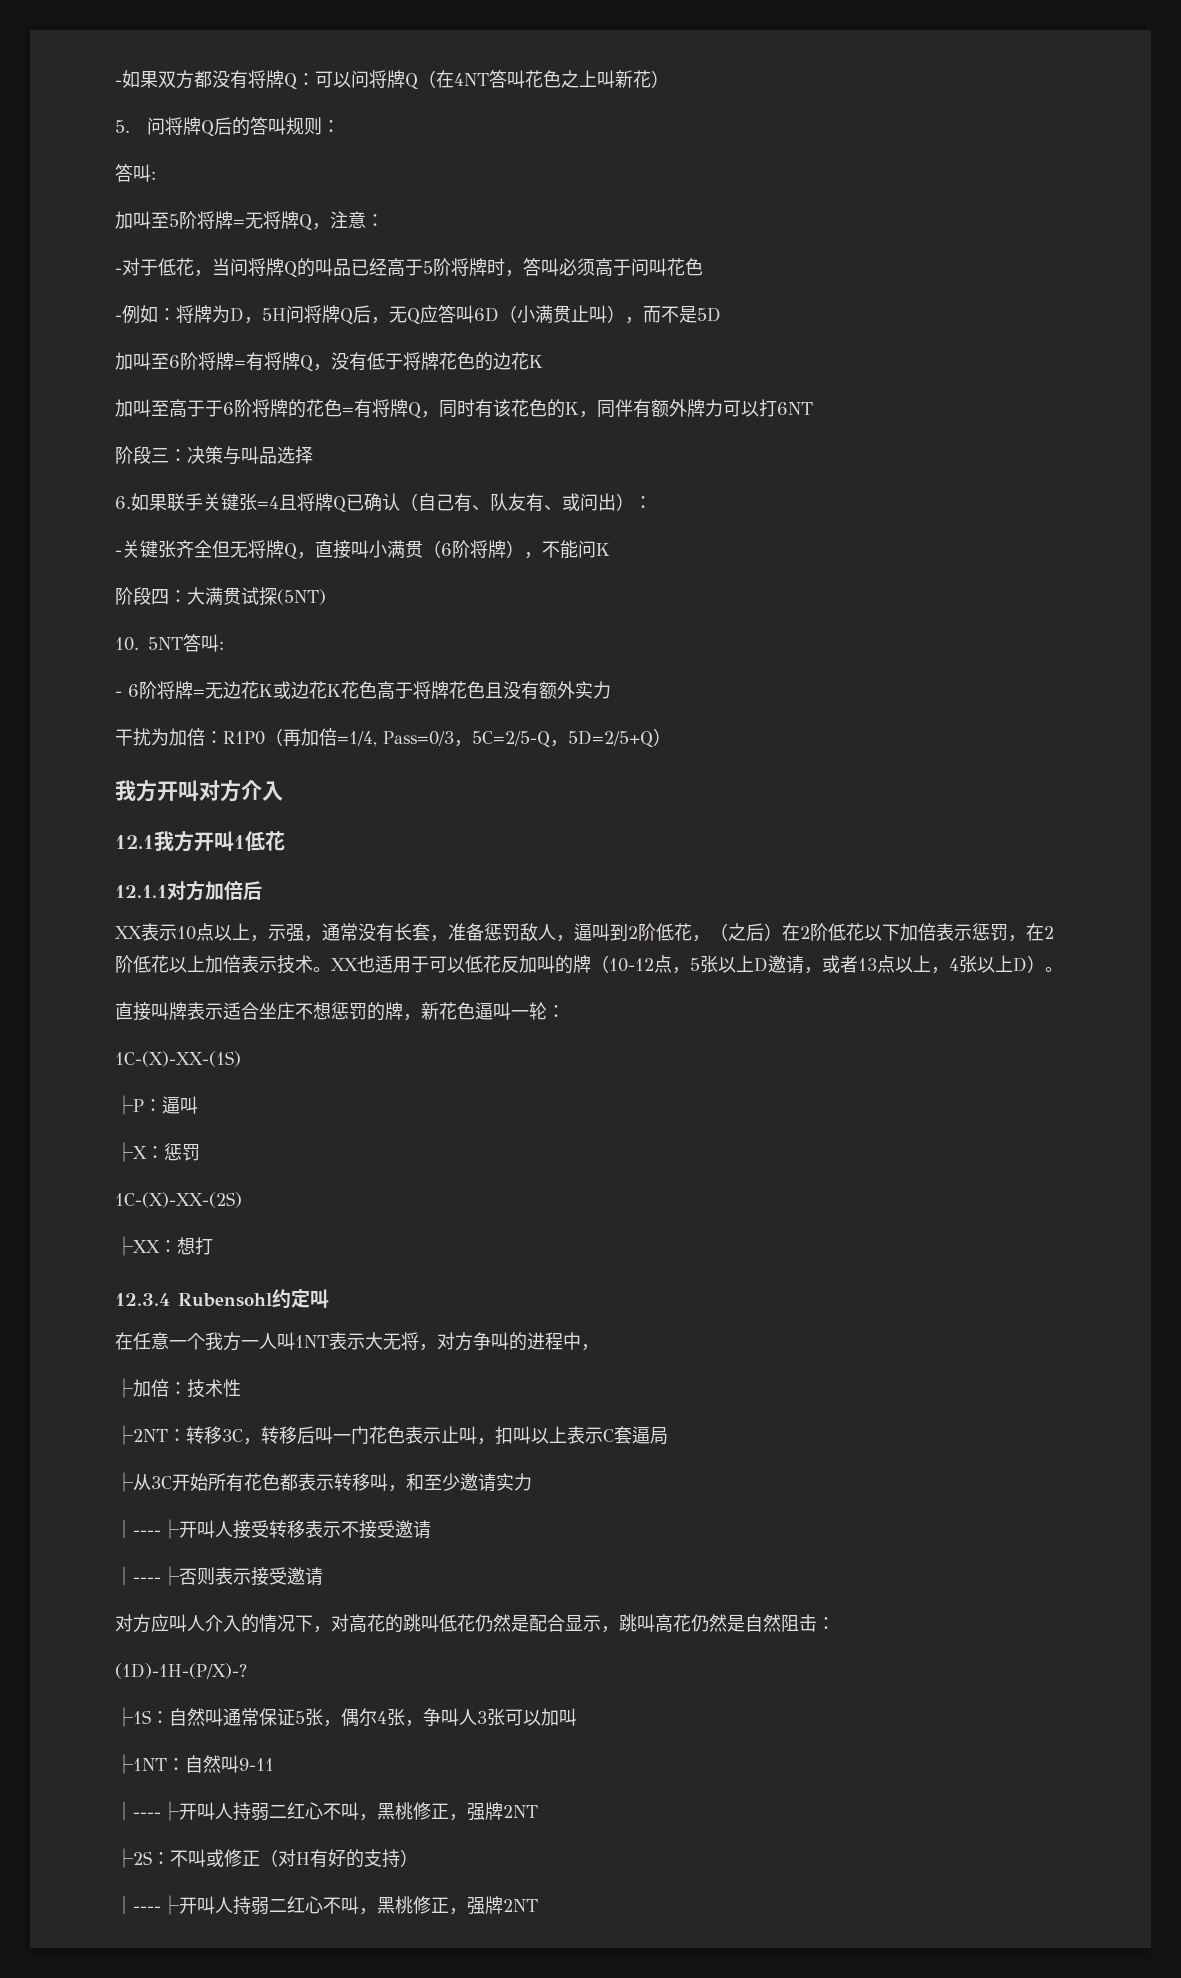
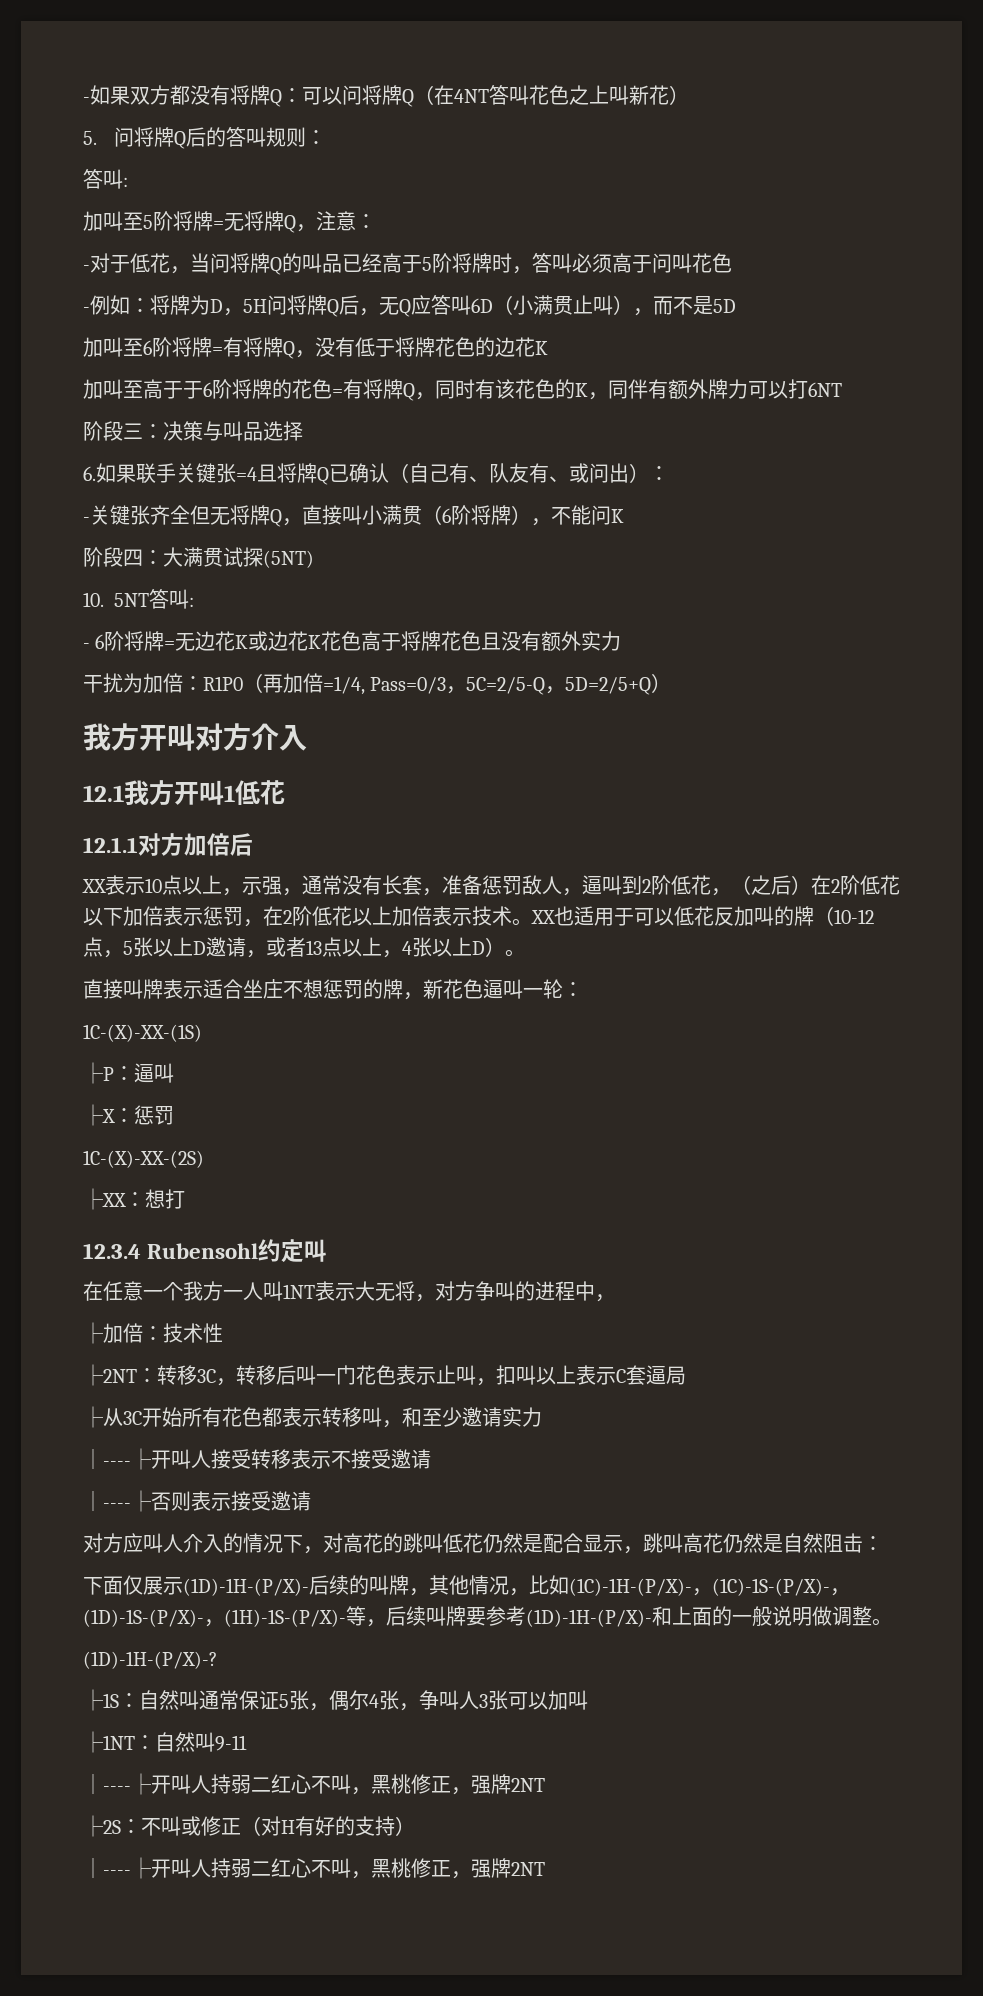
(835, 1623) none -> [83,1575,850,1596] [83,1606,892,1627] // 下面仅展示(1D)-1H-(P/X)-后续的叫牌，其他情况，比如(1C)-1H-(P/X)-，(1C)-1S-(P/X)-，(1D)-1S-(P/X)-，(1H)-1S-(P/X)-等，后续叫牌要参考(1D)-1H-(P/X)-和上面的一般说明做调整。

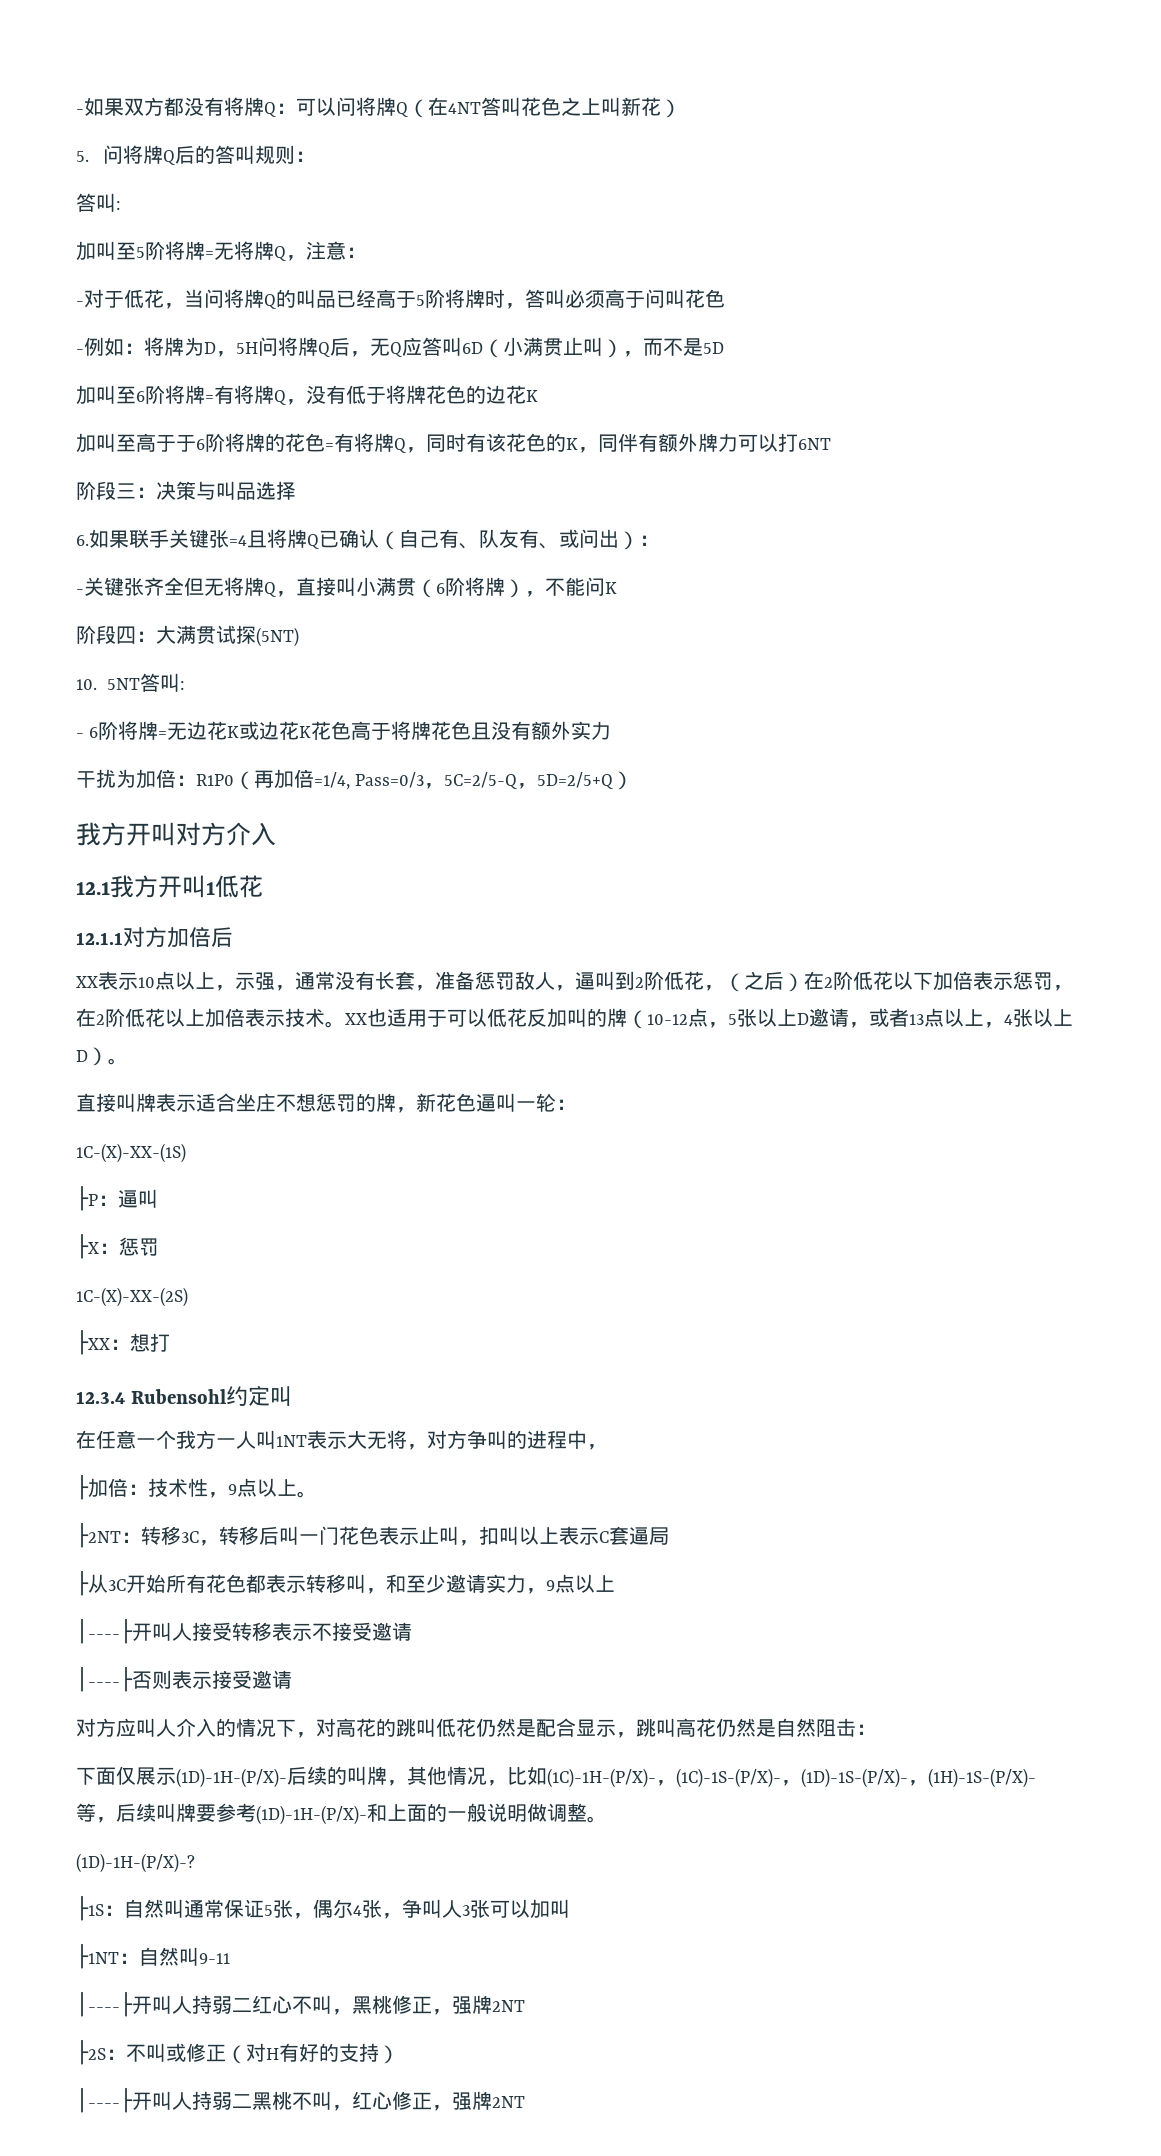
(223, 1333) none -> [208,1478,317,1498] ，9点以上。
(542, 1417) none -> [526,1574,615,1594] ，9点以上
[271,1858,411,1879] 红心不叫，黑桃 -> [252,2091,392,2111] 黑桃不叫，红心

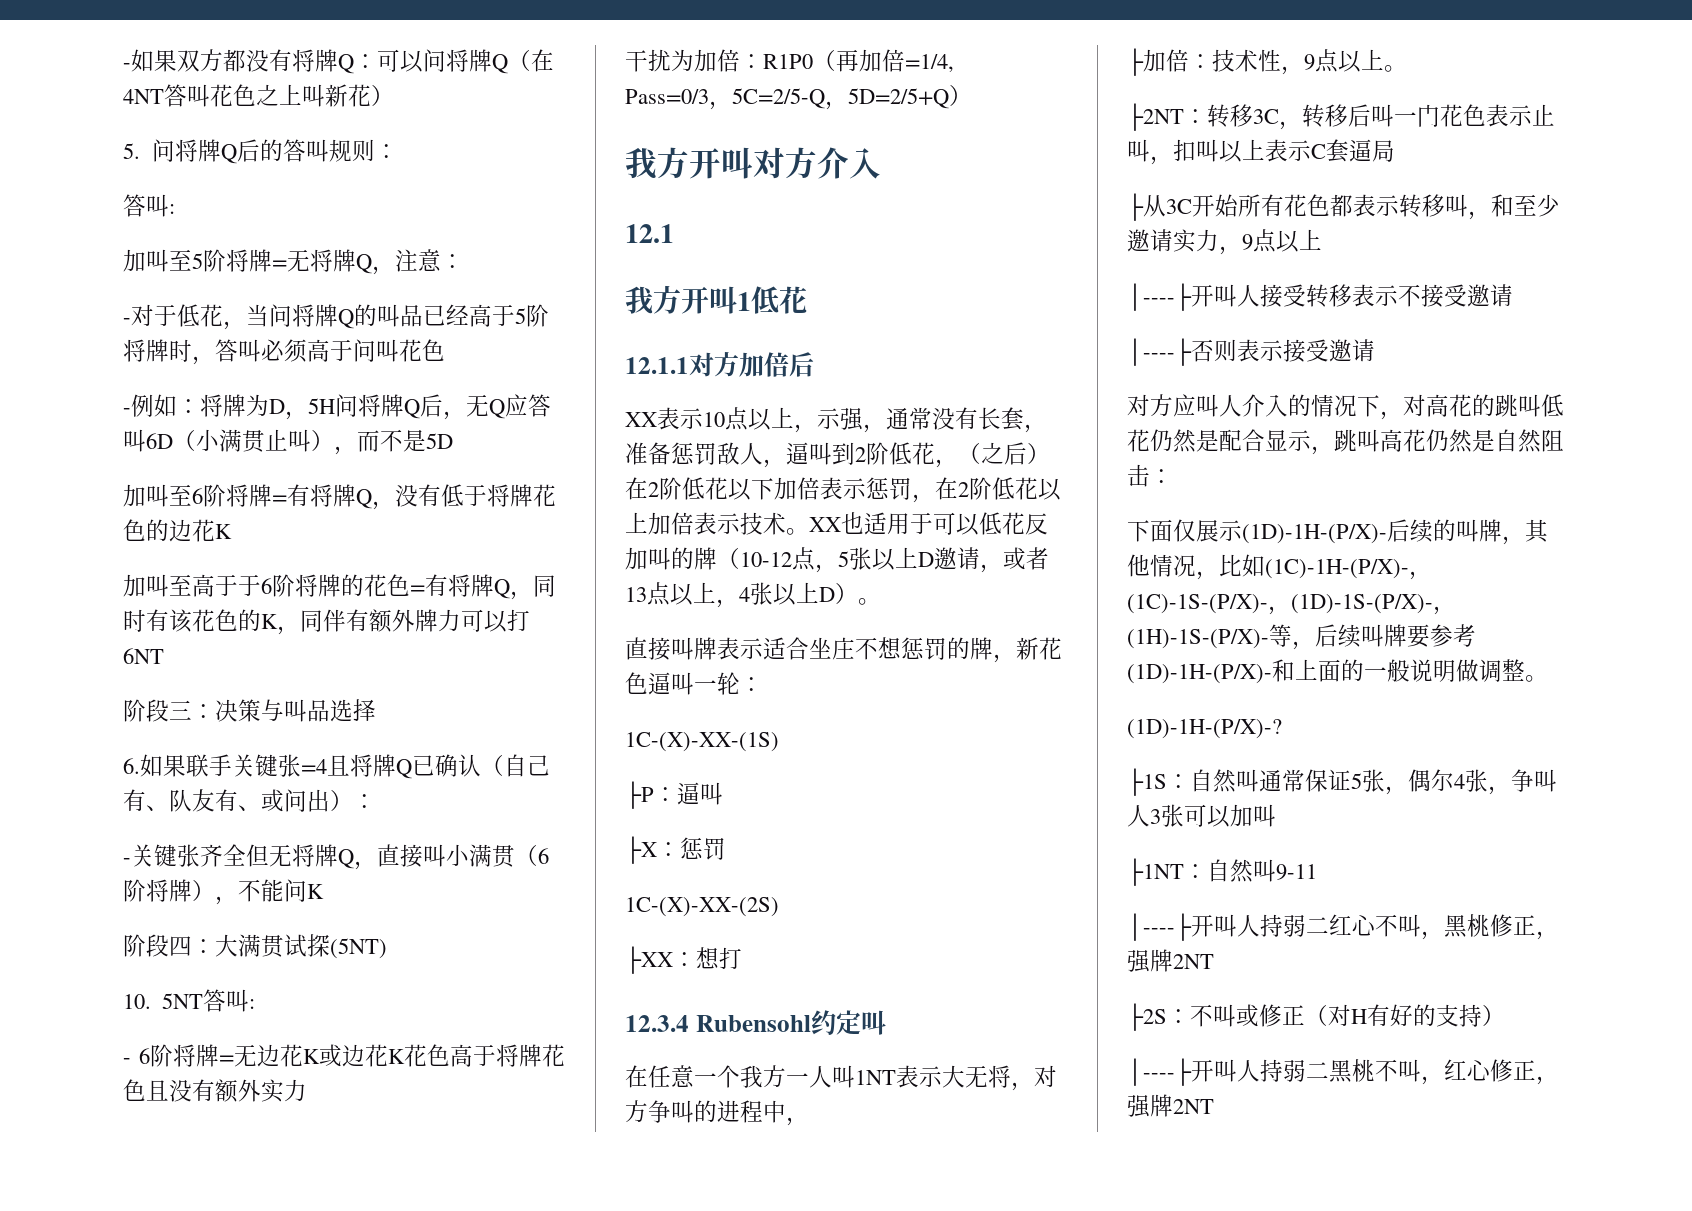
(110, 888) none -> (674, 233) //

